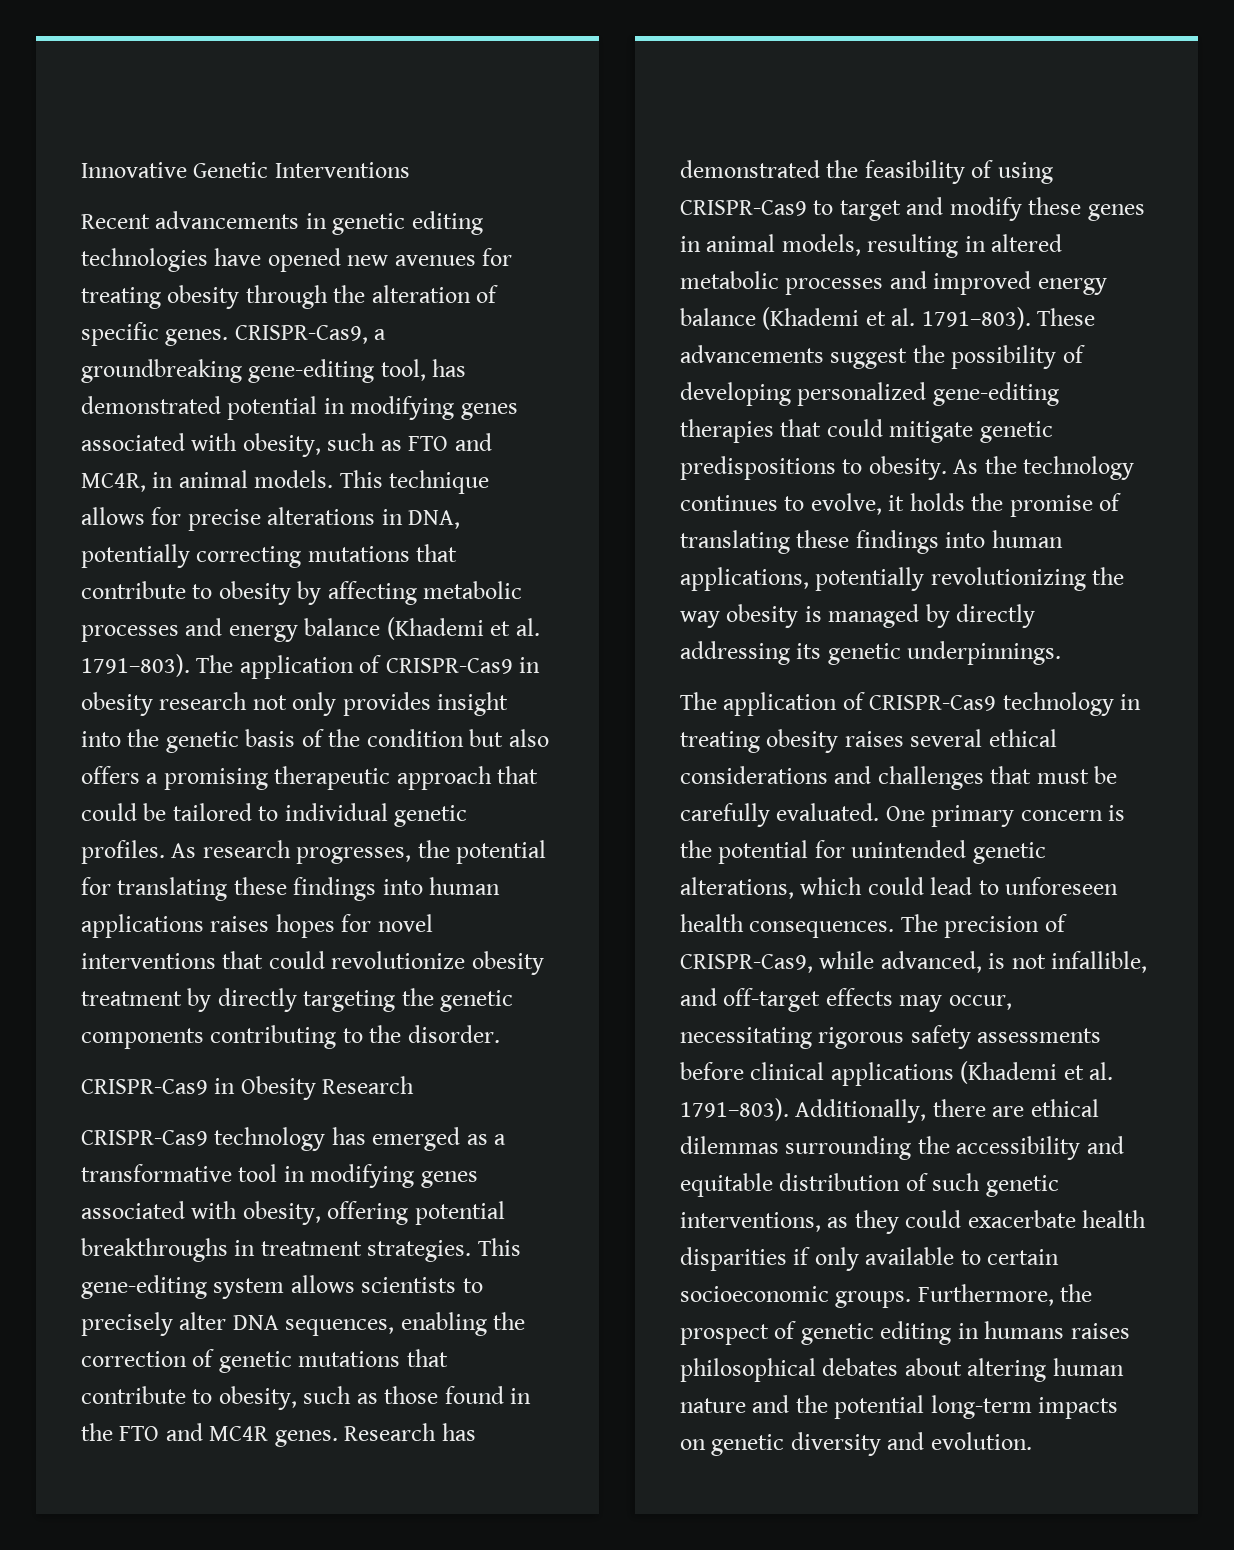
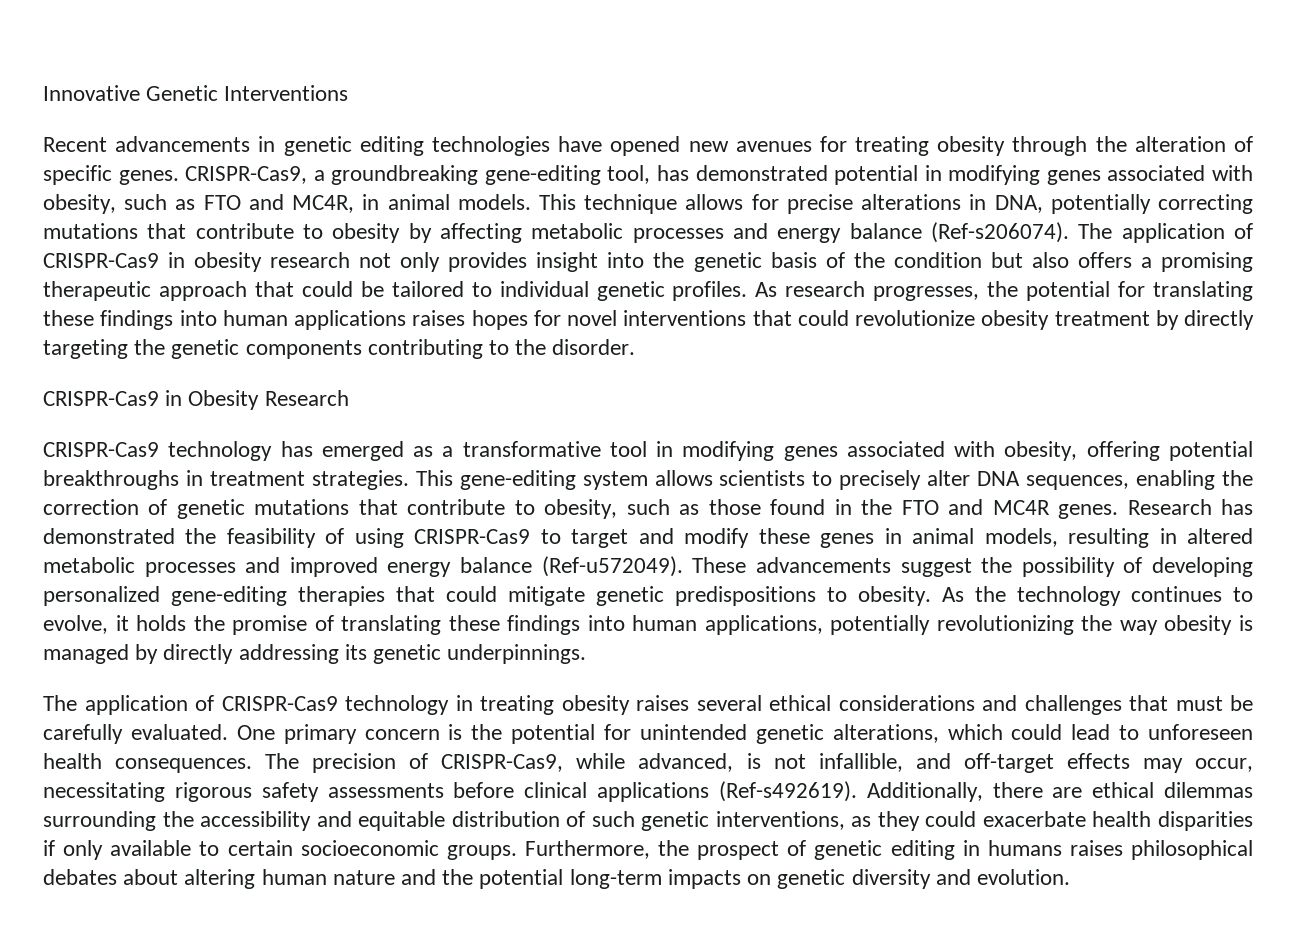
[386,617,540,640] [81,654,190,677] (Khademi et al. 1791–803). -> [931,222,1069,243] (Ref-s206074).
[762,307,1031,330] (Khademi et al. 1791–803). -> [541,556,683,577] (Ref-u572049).
[960,1061,1114,1084] [680,1098,789,1121] (Khademi et al. 1791–803). -> [718,781,857,802] (Ref-s492619).

